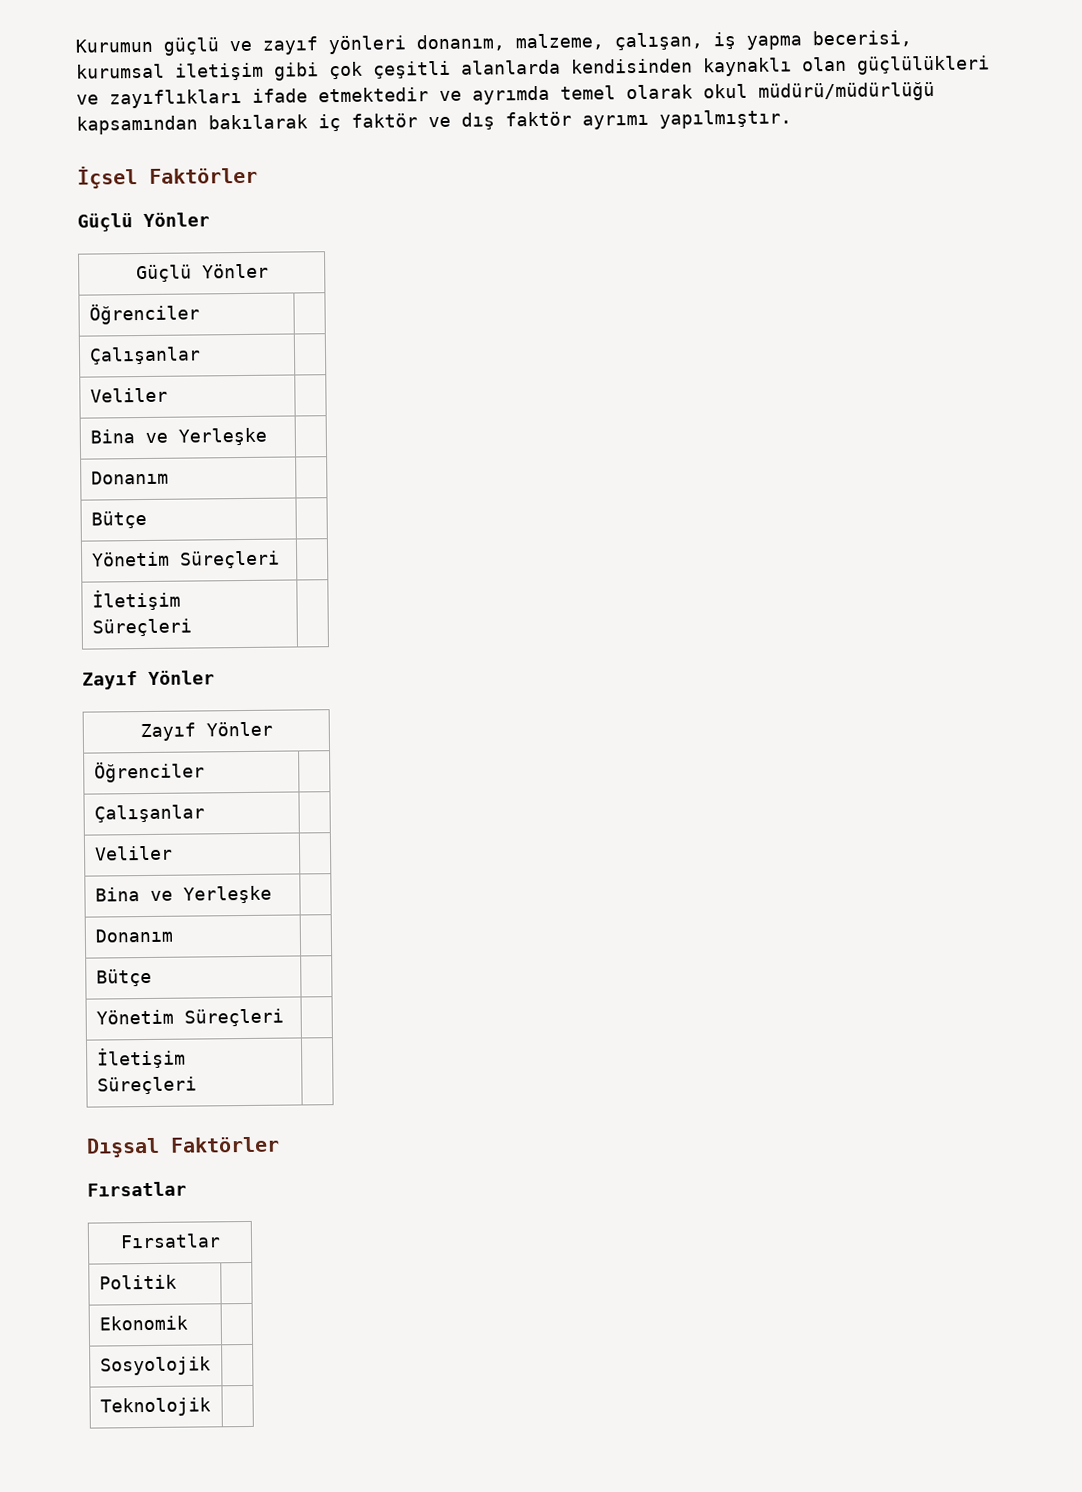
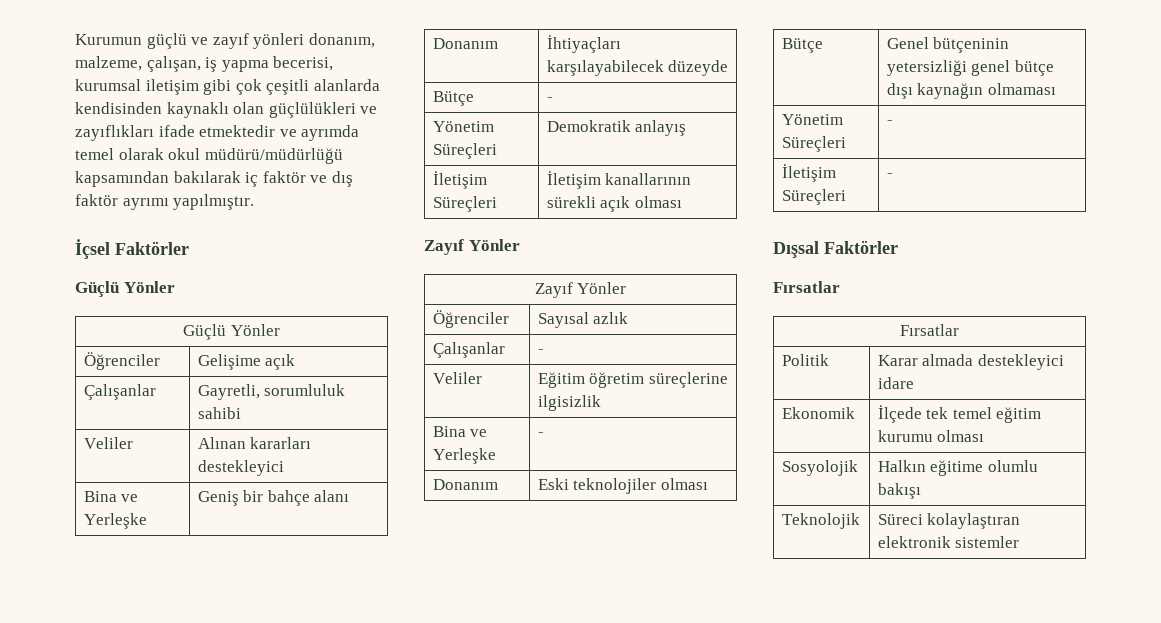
[88,346,201,365] [89,387,168,403] [89,427,267,446] [90,470,169,485] [90,510,147,529] [91,550,280,569] [91,589,181,611] [91,618,192,637] // Çalışanlar | // Veliler | // Bina ve Yerleşke | // Donanım | // Bütçe | // Yönetim Süreçleri | // İletişim Süreçleri | -> [197,354,296,370] [83,384,156,400] [197,384,346,400] [197,407,241,419] [83,437,133,449] [197,437,312,449] [197,460,284,476] [83,491,139,502] [83,513,147,529] [197,490,350,506] [432,38,498,49] [546,35,621,53] [546,60,729,76] [432,91,474,106] [546,97,553,102] [432,121,494,132] [432,143,497,159] [546,120,687,136] [432,171,487,189] [432,196,497,212] [546,171,692,189] [546,196,682,212] Gelişime açık // Çalışanlar | Gayretli, sorumluluk sahibi // Veliler | Alınan kararları destekleyici // Bina ve Yerleşke | Geniş bir bahçe alanı // Donanım | İhtiyaçları karşılayabilecek düzeyde // Bütçe | - // Yönetim Süreçleri | Demokratik anlayış // İletişim Süreçleri | İletişim kanallarının sürekli açık olması
[93,804,205,823] [93,845,173,861] [94,885,272,904] [94,928,173,943] [95,968,152,987] [95,1008,284,1027] [96,1047,186,1069] [96,1076,197,1095] // Çalışanlar | // Veliler | // Bina ve Yerleşke | // Donanım | // Bütçe | // Yönetim Süreçleri | // İletişim Süreçleri | -> [537,312,629,328] [432,342,505,358] [537,349,544,354] [432,372,482,384] [537,372,728,388] [537,395,601,411] [432,426,488,437] [432,448,496,464] [537,432,544,437] [432,479,498,490] [537,478,708,494] [781,38,823,53] [886,37,1010,53] [886,60,1054,76] [886,83,1056,99] [781,114,843,125] [781,136,846,152] [886,120,893,125] [781,164,836,182] [781,189,846,205] [886,173,893,178] Sayısal azlık // Çalışanlar | - // Veliler | Eğitim öğretim süreçlerine ilgisizlik // Bina ve Yerleşke | - // Donanım | Eski teknolojiler olması // Bütçe | Genel bütçeninin yetersizliği genel bütçe dışı kaynağın olmaması // Yönetim Süreçleri | - // İletişim Süreçleri | -
[98,1315,188,1331] [99,1356,211,1376] [99,1397,211,1417] // Ekonomik | // Sosyolojik | // Teknolojik | -> [877,354,1064,370] [877,377,914,389] [781,407,855,419] [877,405,1042,423] [877,430,985,442] [781,460,858,476] [877,460,1038,476] [877,483,921,499] [781,513,860,529] [877,513,1021,529] [877,536,1020,548] Karar almada destekleyici idare // Ekonomik | İlçede tek temel eğitim kurumu olması // Sosyolojik | Halkın eğitime olumlu bakışı // Teknolojik | Süreci kolaylaştıran elektronik sistemler

